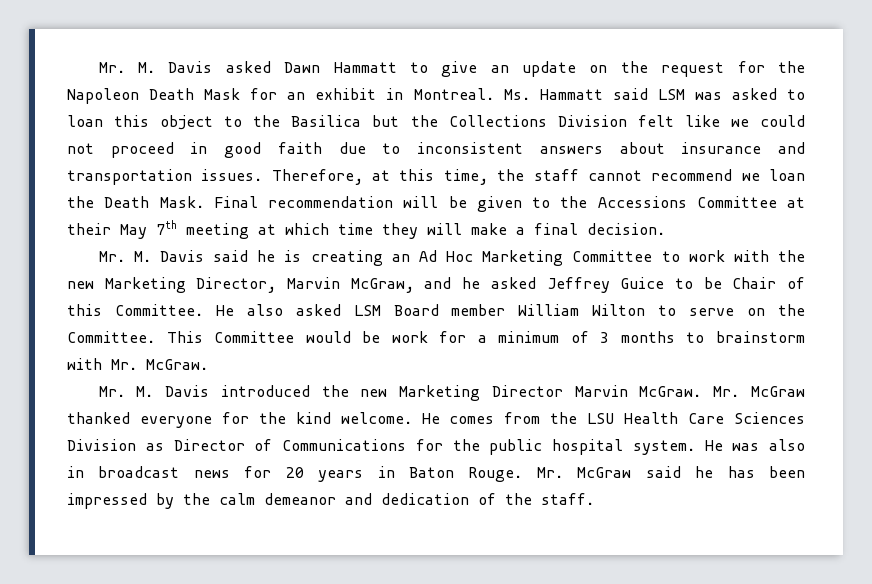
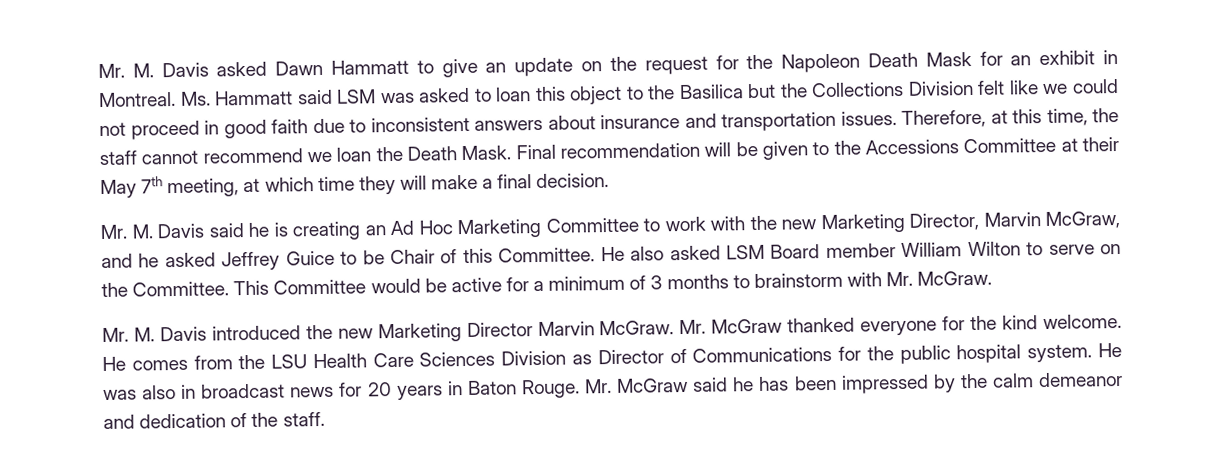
[186,223,249,239] meeting -> [167,178,240,198] meeting,
[391,331,428,343] work -> [450,277,502,293] active

